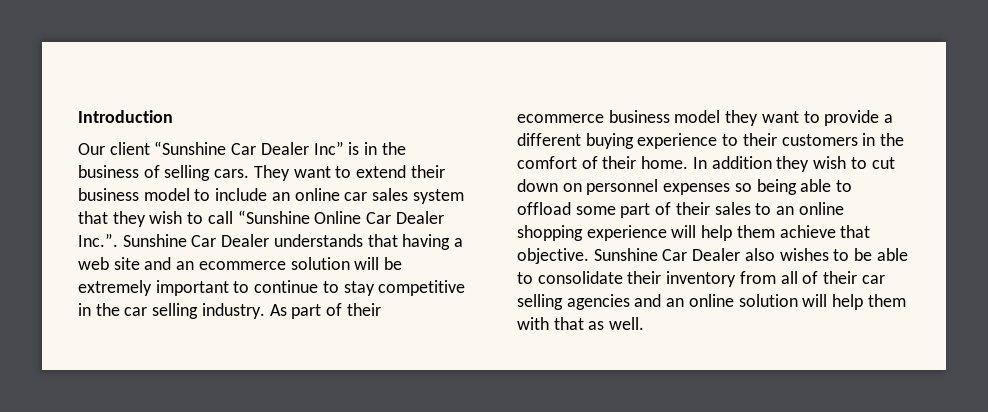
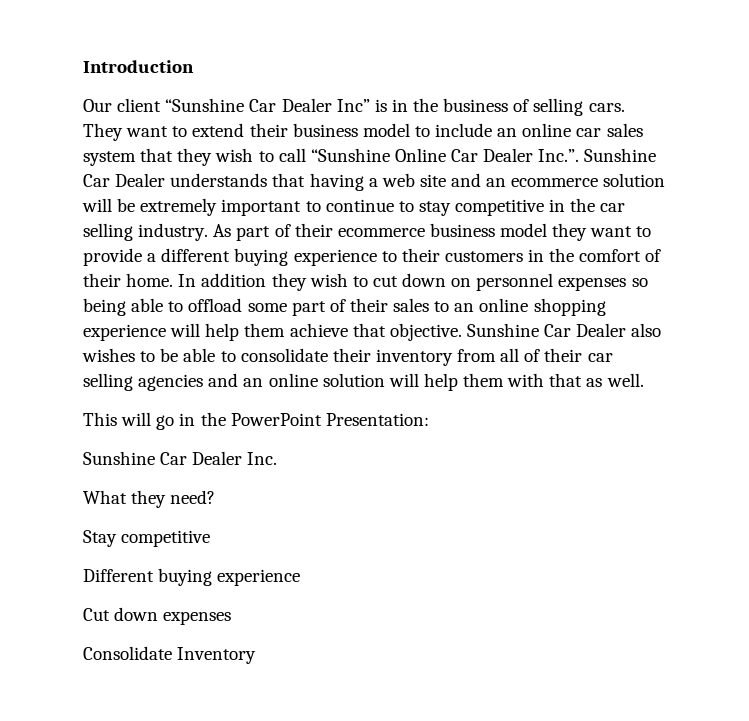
(645, 323) none -> [83,412,429,430] [83,451,278,465] [83,490,216,508] [83,530,211,547] [83,568,301,586] [83,607,232,625] [83,646,257,664] // This will go in the PowerPoint Presentation: // Sunshine Car Dealer Inc. // What they need? // Stay competitive // Different buying experience // Cut down expenses // Consolidate Inventory

